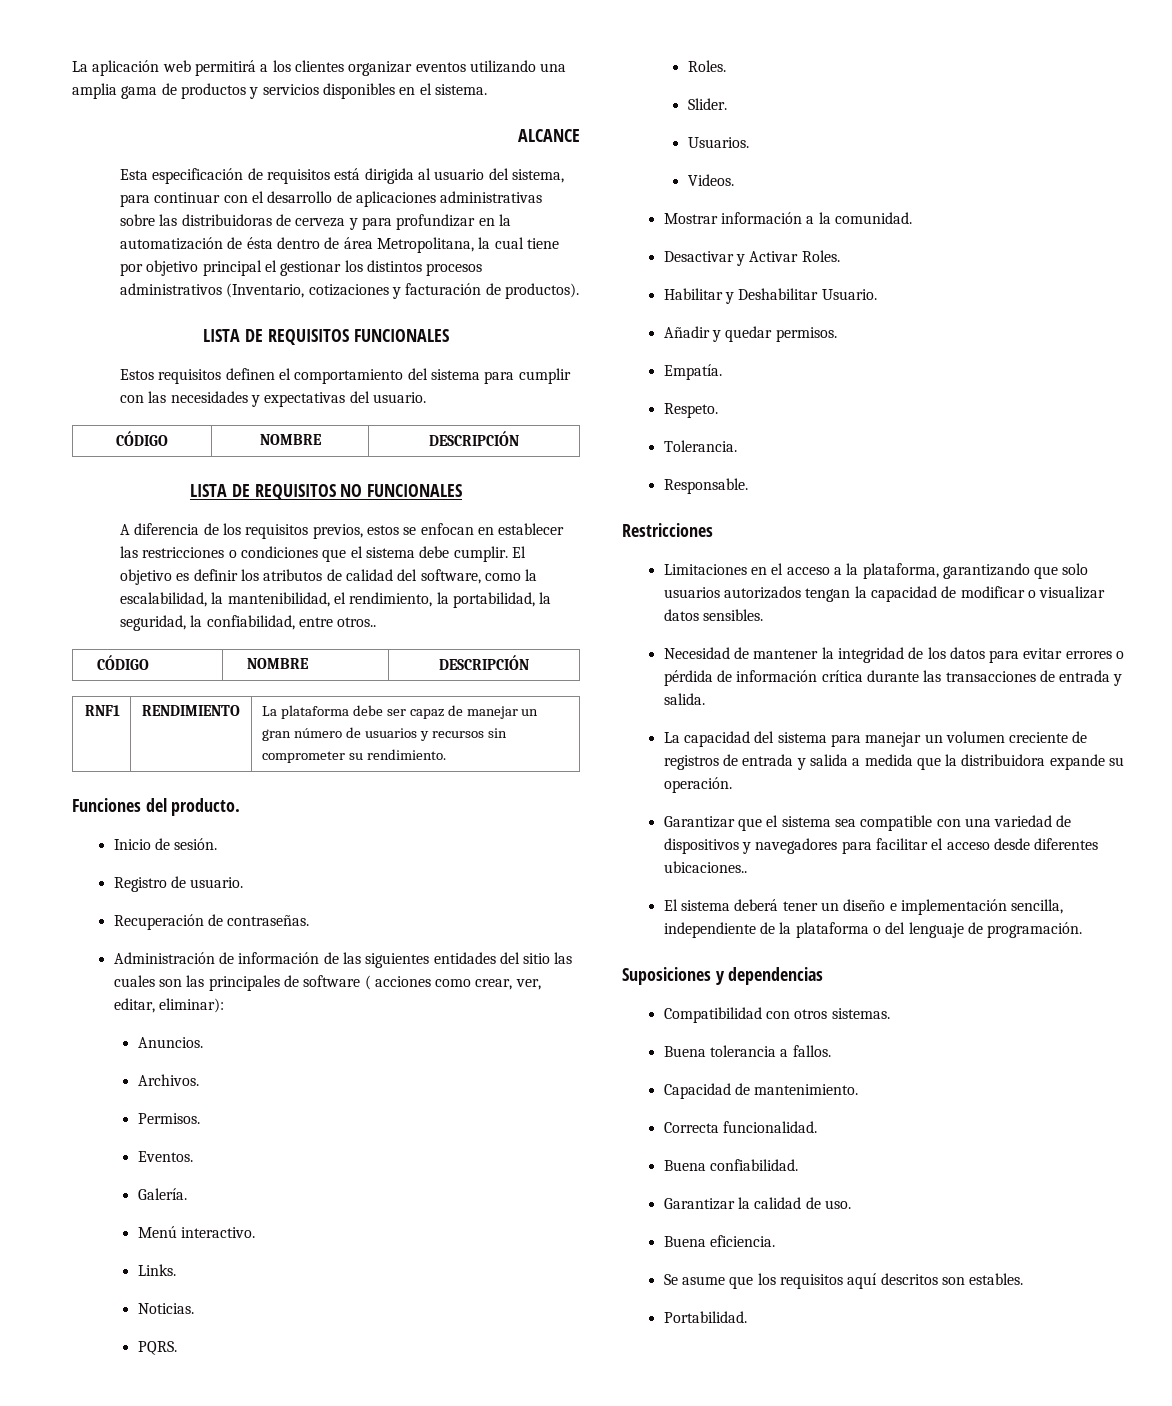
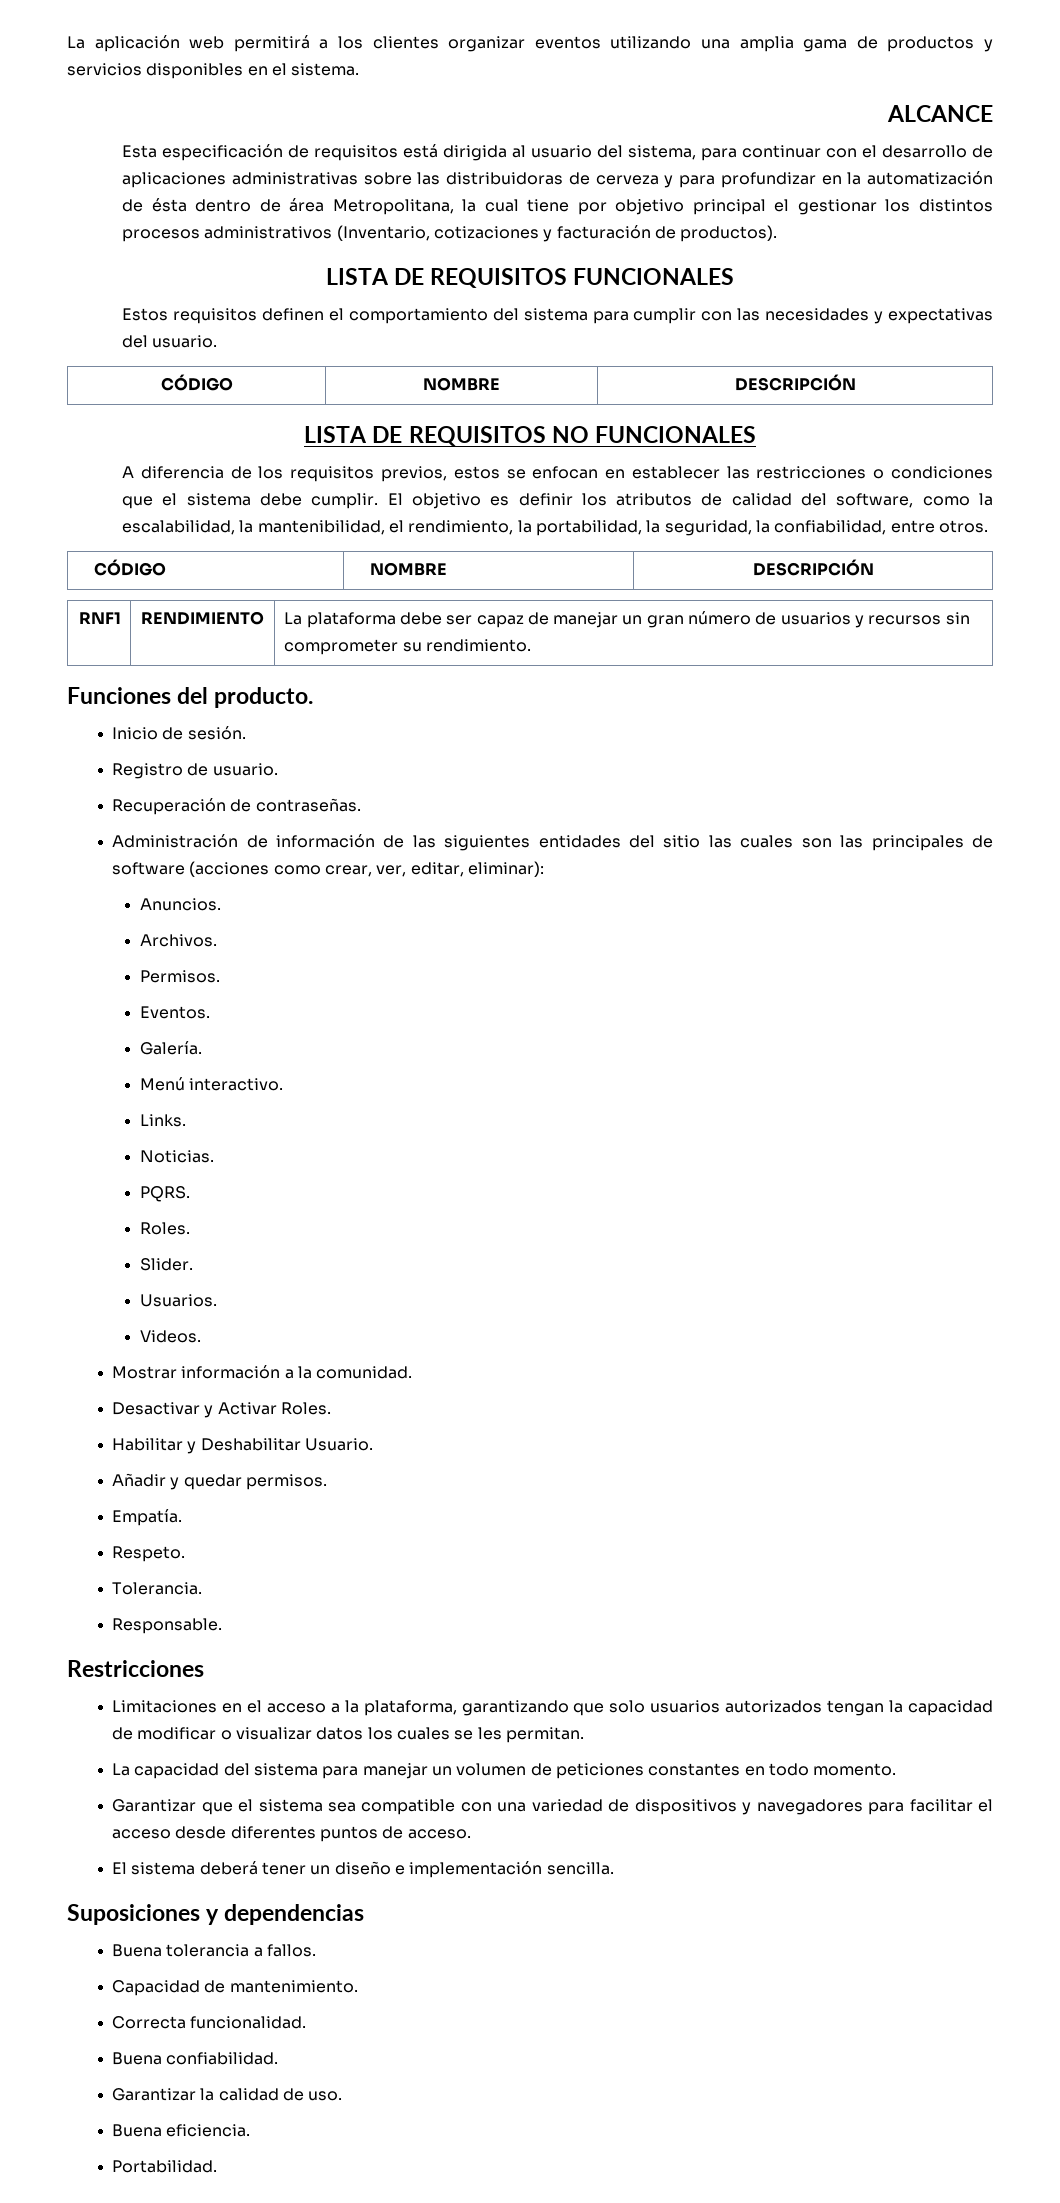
[337,617,377,627] otros.. -> [938,520,988,533] otros.
[364,975,431,990] ( acciones -> [189,861,270,877] (acciones
[702,609,763,621] [663,647,1125,663] [663,670,1123,686] [663,693,705,705] sensibles. // Necesidad de mantener la integridad de los datos para evitar errores o pérdida de información crítica durante las transacciones de entrada y salida. -> [367,1727,585,1743] los cuales se les permitan.
[1009,731,1088,743] [663,754,1125,770] [663,777,732,793] creciente de registros de entrada y salida a medida que la distribuidora expande su operación. -> [530,1763,897,1779] de peticiones constantes en todo momento.
[663,861,747,873] ubicaciones.. -> [320,1826,471,1842] puntos de acceso.
[1011,899,1064,914] [663,922,1083,938] sencilla, independiente de la plataforma o del lenguaje de programación. -> [546,1862,614,1875] sencilla.
[663,1007,890,1023] // Compatibilidad con otros sistemas. -> (365, 1914) none
[663,1273,1024,1289] // Se asume que los requisitos aquí descritos son estables. -> (251, 2130) none

